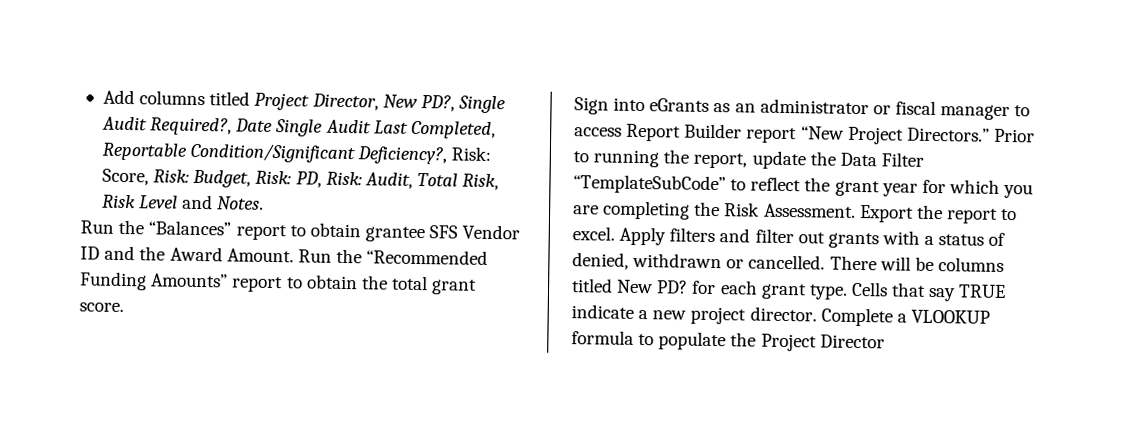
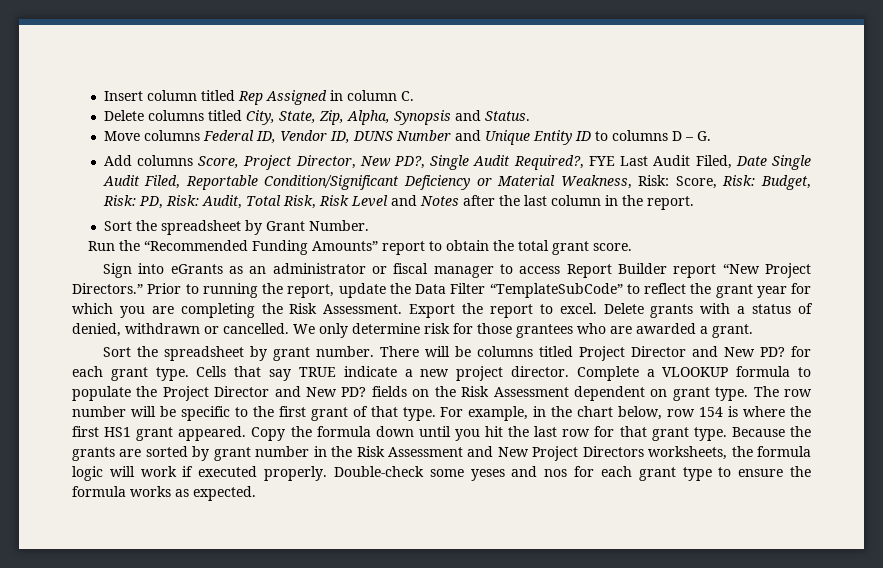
(103, 97) none -> [103,90,414,105] [103,110,530,125] [103,130,711,145] Insert column titled Rep Assigned in column C. // Delete columns titled City, State, Zip, Alpha, Synopsis and Status. // Move columns Federal ID, Vendor ID, DUNS Number and Unique Entity ID to columns D – G. //
[209,91,251,106] titled -> [198,156,240,169] Score,
[235,118,496,140] [102,142,448,165] Date Single Audit Last Completed, Reportable Condition/Significant Deficiency?, -> [588,155,811,170] [102,175,632,190] FYE Last Audit Filed, Date Single Audit Filed, Reportable Condition/Significant Deficiency or Material Weakness,
[217,196,265,210] [80,219,521,243] [80,245,294,263] Notes. // Run the “Balances” report to obtain grantee SFS Vendor ID and the Award Amount. -> [419,195,694,210] [103,220,369,235] Notes after the last column in the report. // Sort the spreadsheet by Grant Number. //
[619,226,825,246] Apply filters and filter out -> [603,303,644,314] Delete
(826, 262) none -> [293,323,753,338] [102,346,374,361] We only determine risk for those grantees who are awarded a grant. // Sort the spreadsheet by grant number.
(613, 285) none -> [578,346,718,361] Project Director and
(885, 341) none -> [274,386,812,401] [72,406,812,421] [72,426,811,441] [72,446,811,461] [72,466,812,481] [72,486,256,501] and New PD? fields on the Risk Assessment dependent on grant type. The row number will be specific to the first grant of that type. For example, in the chart below, row 154 is where the first HS1 grant appeared. Copy the formula down until you hit the last row for that grant type. Because the grants are sorted by grant number in the Risk Assessment and New Project Directors worksheets, the formula logic will work if executed properly. Double-check some yeses and nos for each grant type to ensure the formula works as expected.

